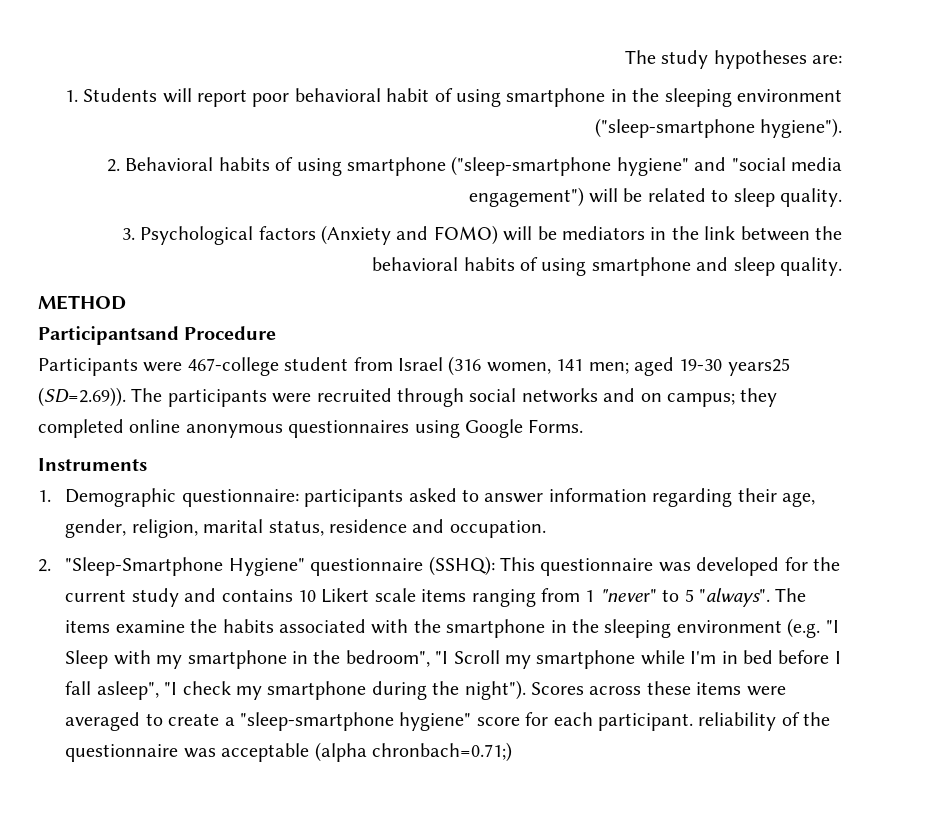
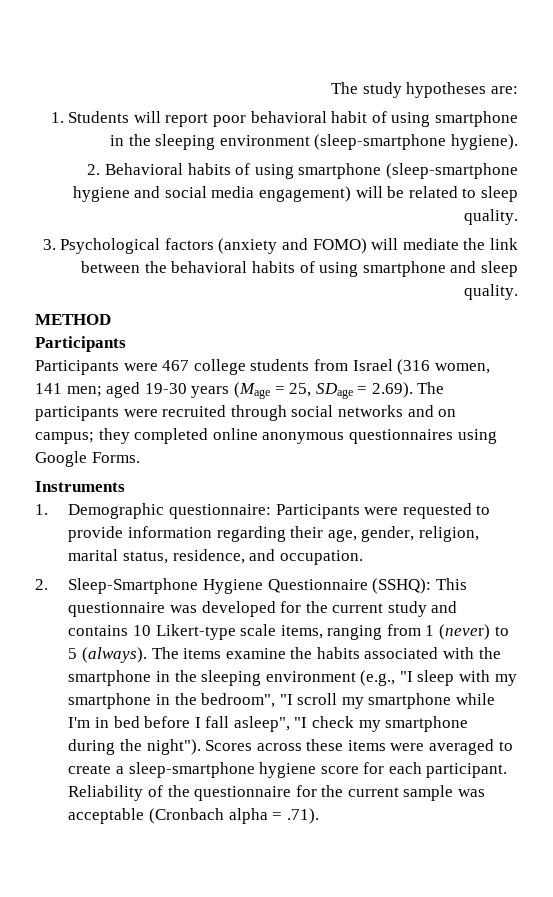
[594,118,842,138] ("sleep-smartphone hygiene"). -> [314,134,518,150] (sleep-smartphone hygiene).
[451,156,842,176] [468,187,584,207] ("sleep-smartphone hygiene" and "social media engagement") -> [385,163,518,179] [72,186,352,202] (sleep-smartphone hygiene and social media engagement)
[320,225,391,245] (Anxiety -> [218,238,278,254] (anxiety
[537,226,667,240] be mediators in -> [402,238,459,250] mediate
[38,326,277,345] [38,357,349,376] Participantsand Procedure // Participants were 467-college student -> [35,336,126,352] [35,359,310,375] Participants // Participants were 467 college students
[727,358,790,376] [38,387,126,407] years25 (SD=2.69)). -> [191,382,413,399] years (Mage = 25, SDage = 2.69).
[304,488,544,507] participants asked to answer -> [275,503,491,519] [68,526,124,542] Participants were requested to provide
[328,519,407,533] residence -> [172,549,245,564] residence,
[65,557,424,576] "Sleep-Smartphone Hygiene" questionnaire -> [68,578,368,594] Sleep-Smartphone Hygiene Questionnaire
[321,588,467,603] Likert scale items -> [155,624,323,640] Likert-type scale items,
[599,589,657,602] "never" -> [439,624,491,640] (never)
[698,588,770,607] "always". -> [81,647,147,663] (always).
[787,618,839,638] [65,650,109,669] (e.g. "I Sleep -> [360,670,455,686] (e.g., "I sleep
[453,650,500,664] Scroll -> [297,693,338,705] scroll
[239,712,472,731] "sleep-smartphone hygiene" -> [128,762,317,778] sleep-smartphone hygiene
[698,712,777,731] reliability -> [68,785,144,801] Reliability
[183,742,512,762] was acceptable (alpha chronbach=0.71;) -> [295,785,486,801] [68,808,319,824] for the current sample was acceptable (Cronbach alpha = .71).

